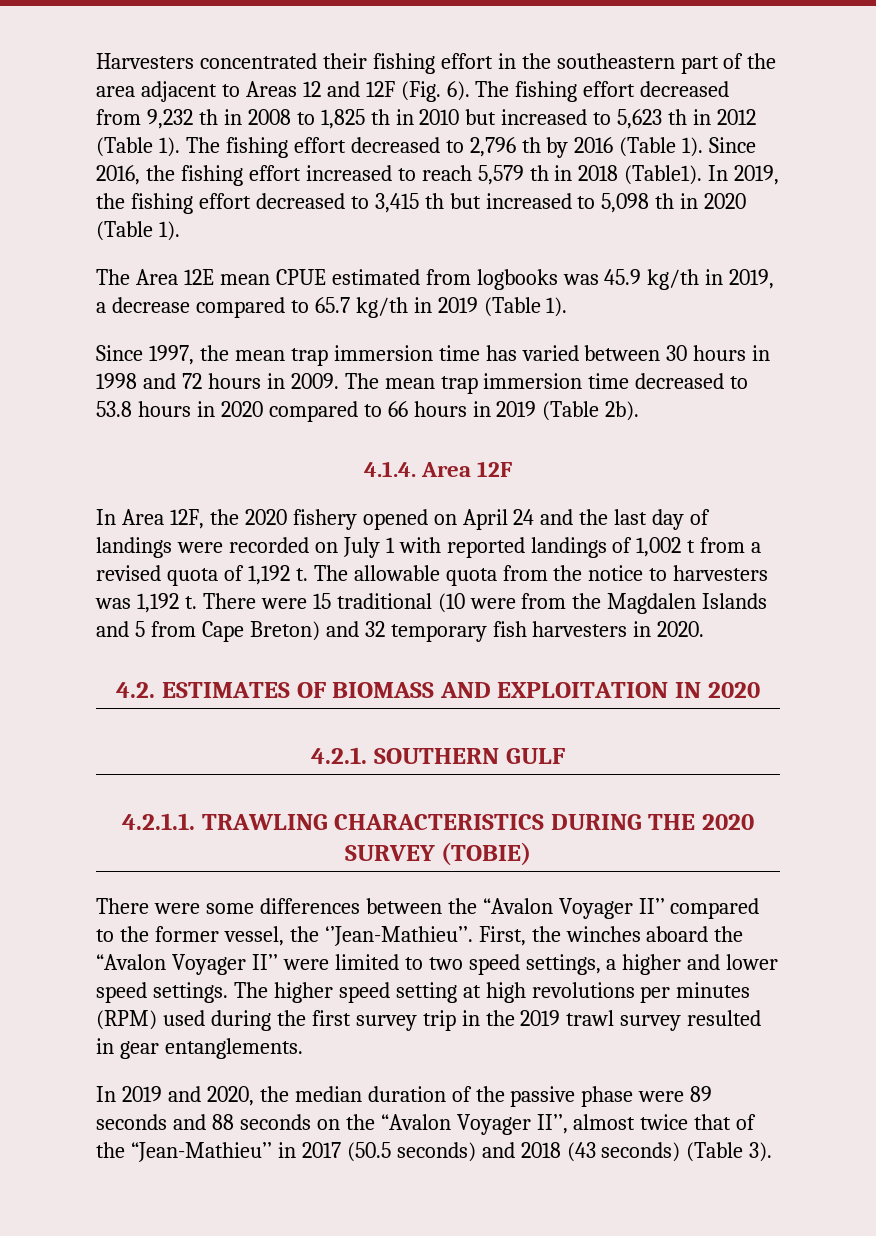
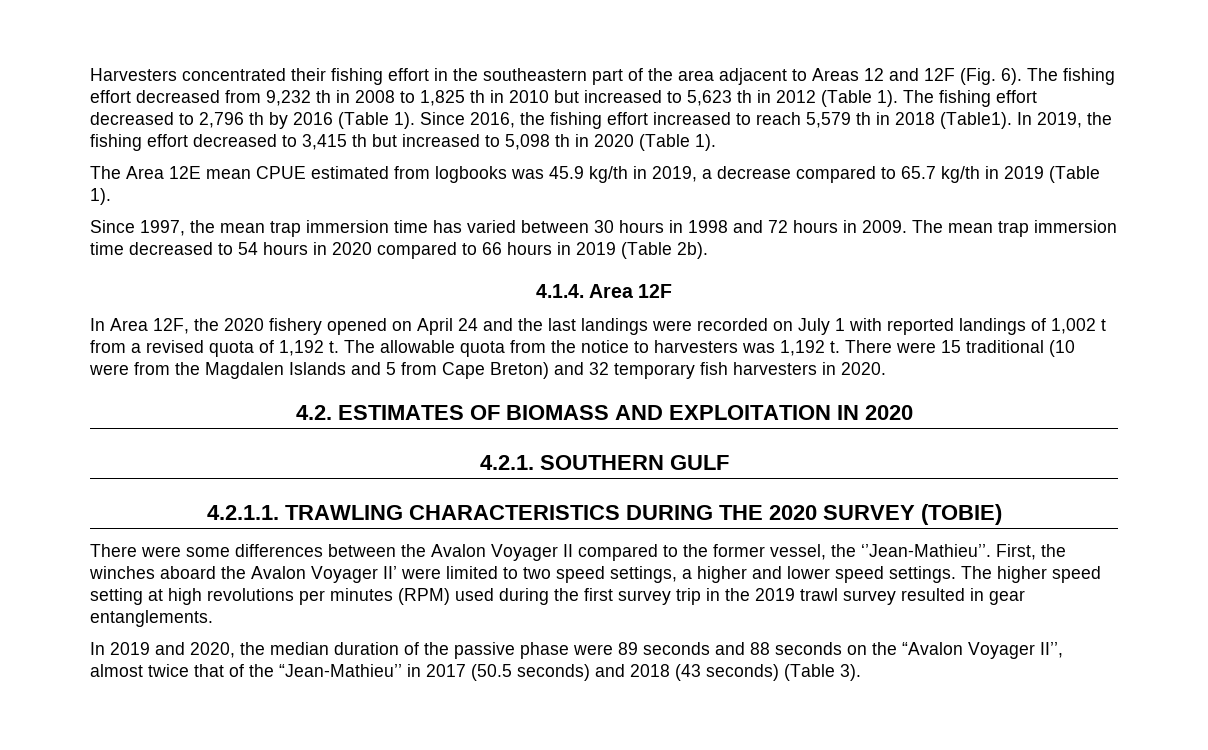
[96,401,132,417] 53.8 -> [238,242,258,255] 54
[652,509,711,530] day of -> (576, 324) none
[482,898,665,919] “Avalon Voyager II’’ -> [431,544,573,561] Avalon Voyager II
[96,954,278,975] “Avalon Voyager II’’ -> [251,566,397,583] Avalon Voyager II’

